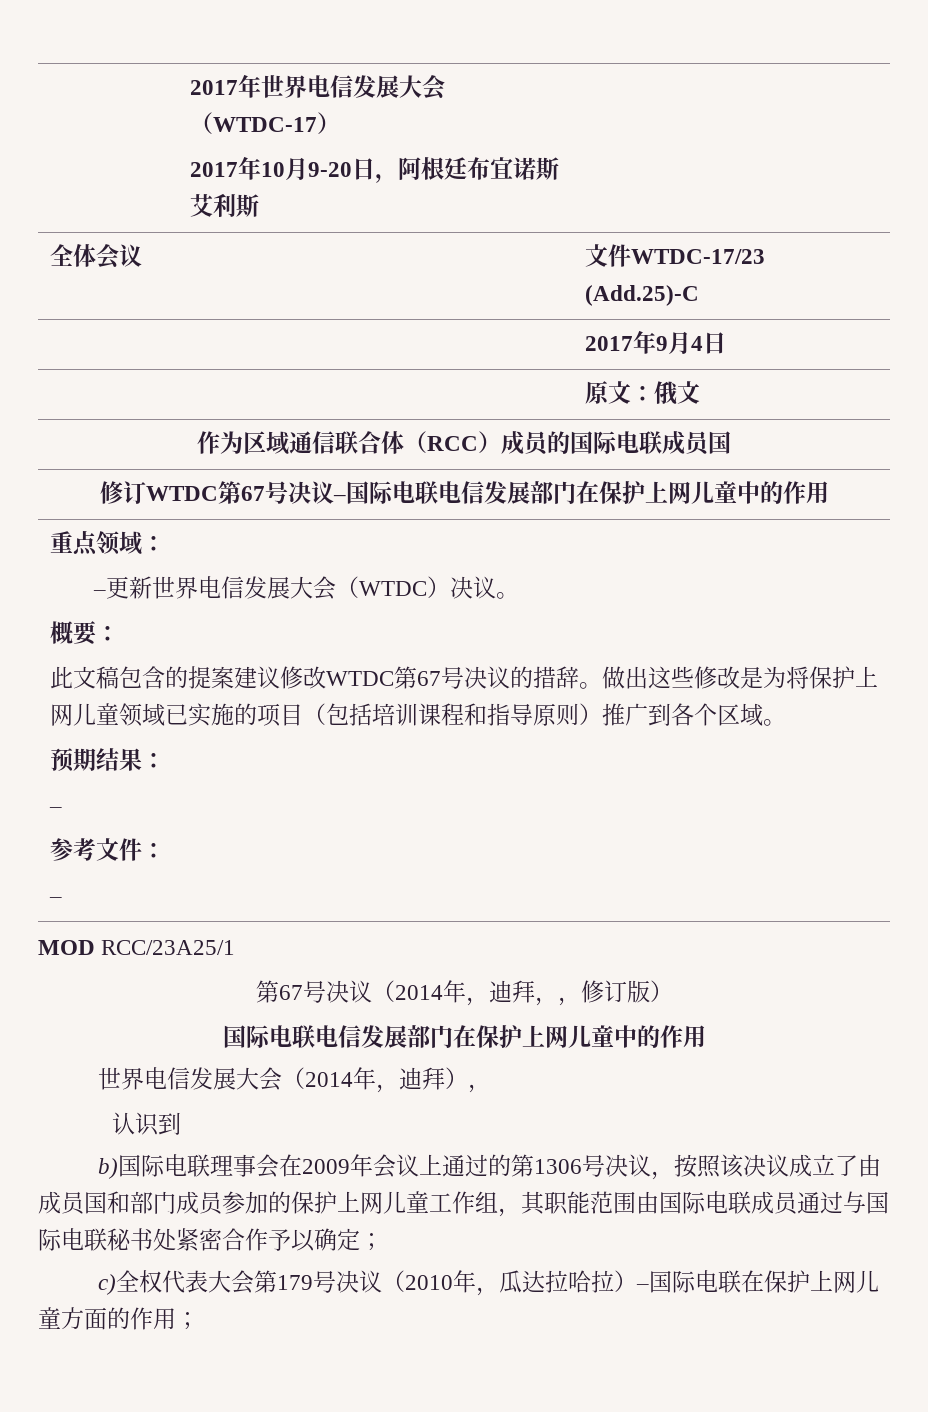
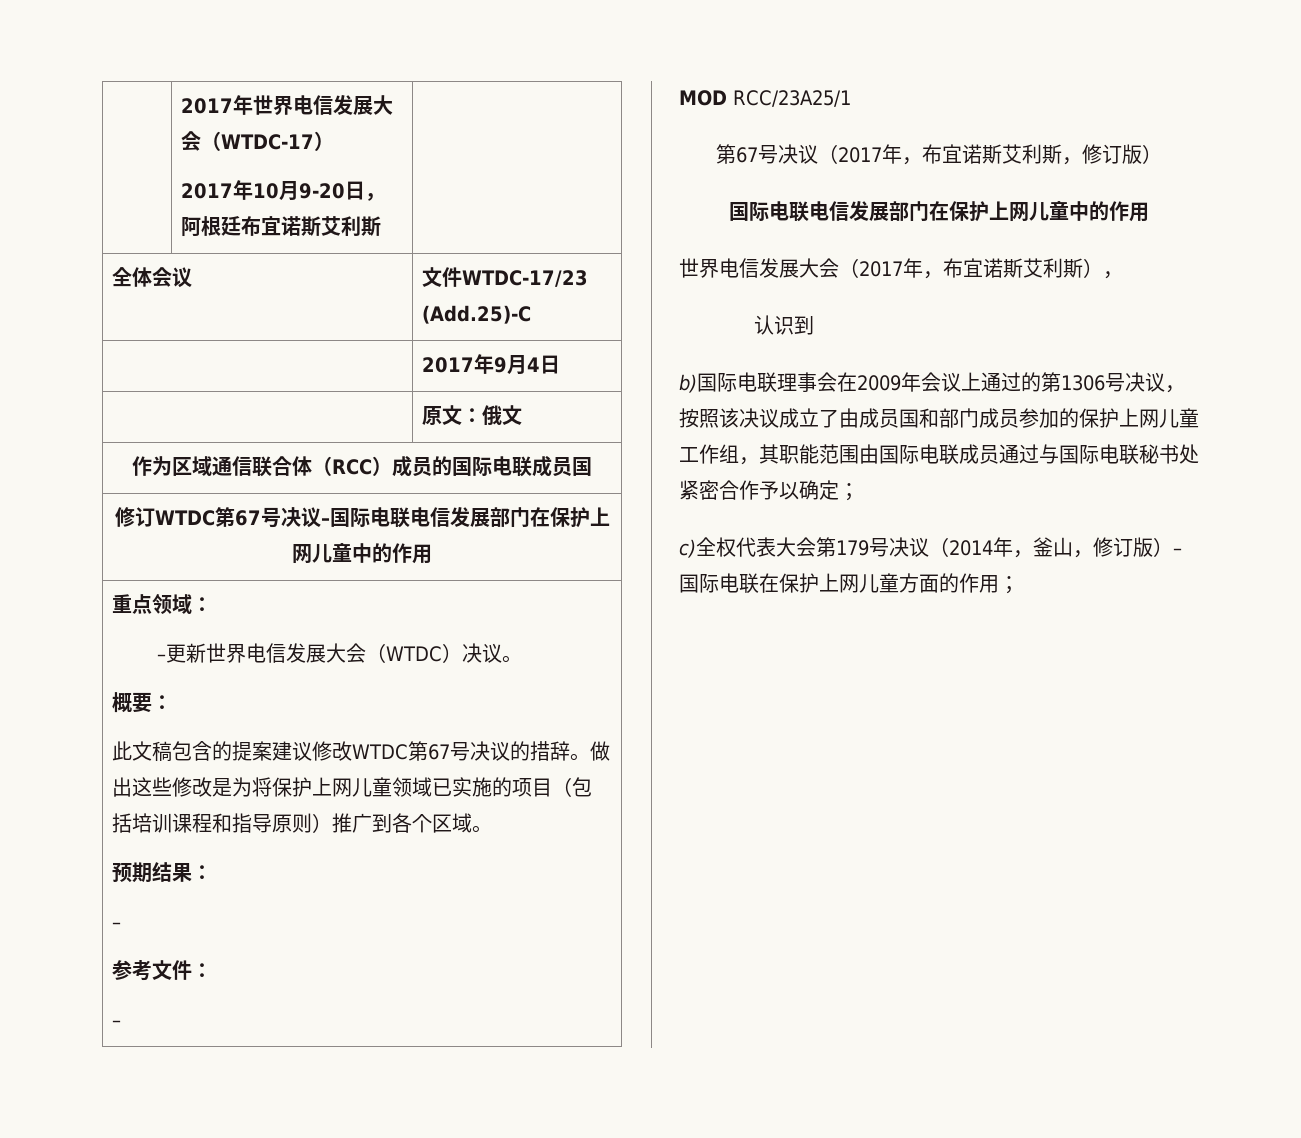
[394,980,558,1006] 2014年，迪拜， -> [838,144,1062,165] 2017年，布宜诺斯艾利斯
[304,1067,445,1093] 2014年，迪拜 -> [859,258,1083,279] 2017年，布宜诺斯艾利斯
[404,1270,614,1296] 2010年，瓜达拉哈拉 -> [949,537,1153,558] 2014年，釜山，修订版

